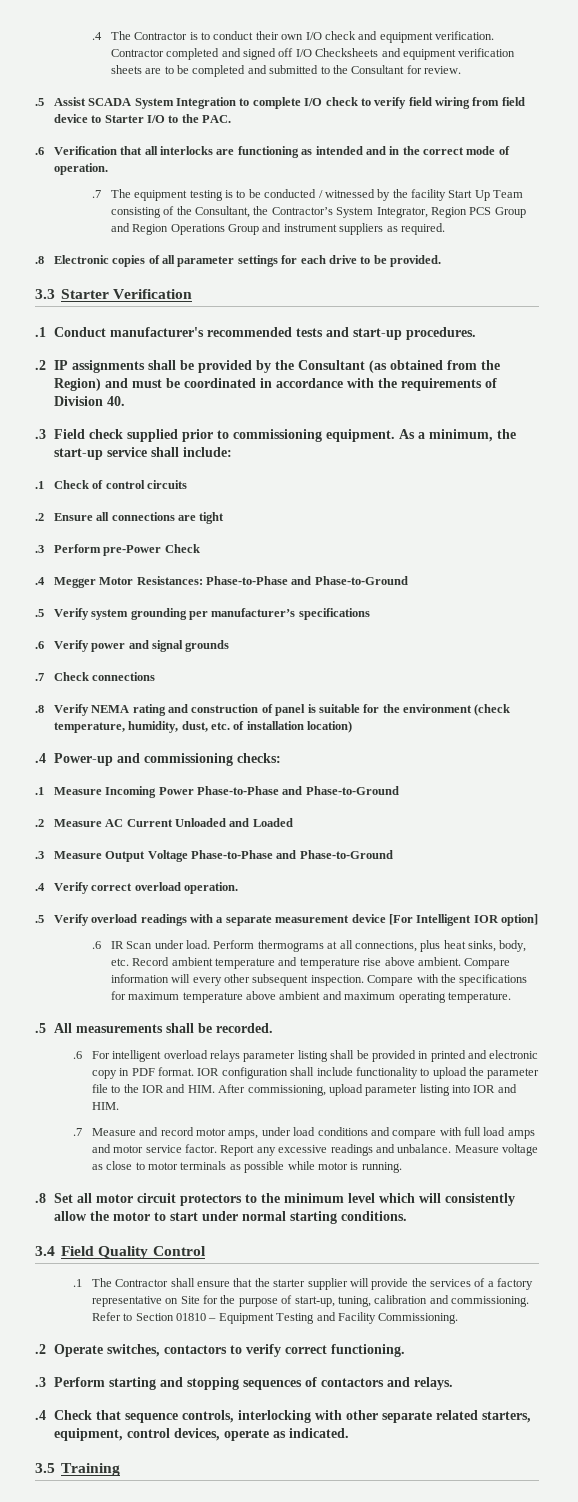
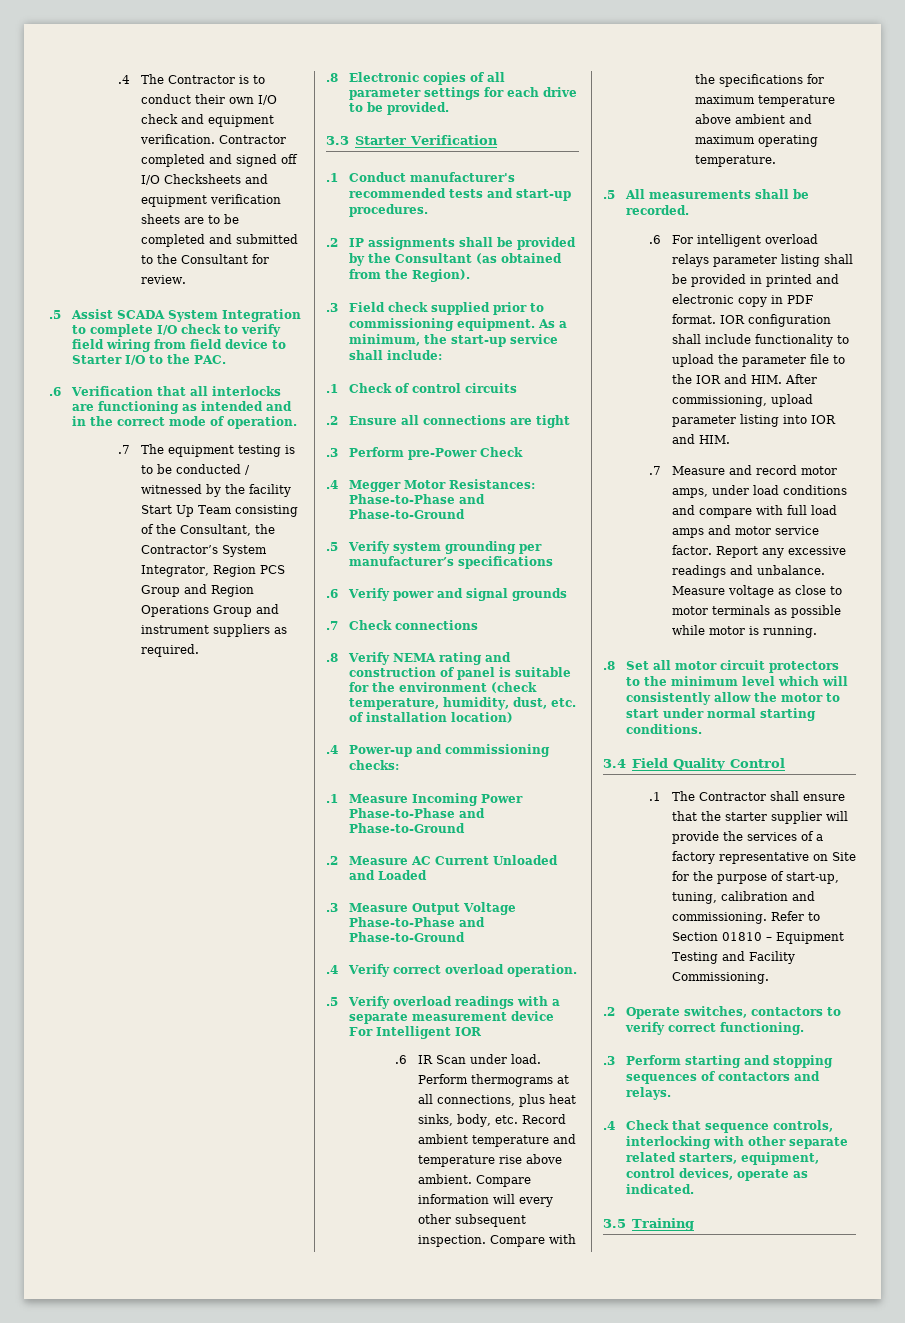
[53,378,497,391] [53,396,125,406] Region) and must be coordinated in accordance with the requirements of Division 40. -> [411,269,470,282] Region).
[388,914,413,925] [For -> [348,1027,373,1036] For
[501,914,539,926] option] -> (482, 1031) none

